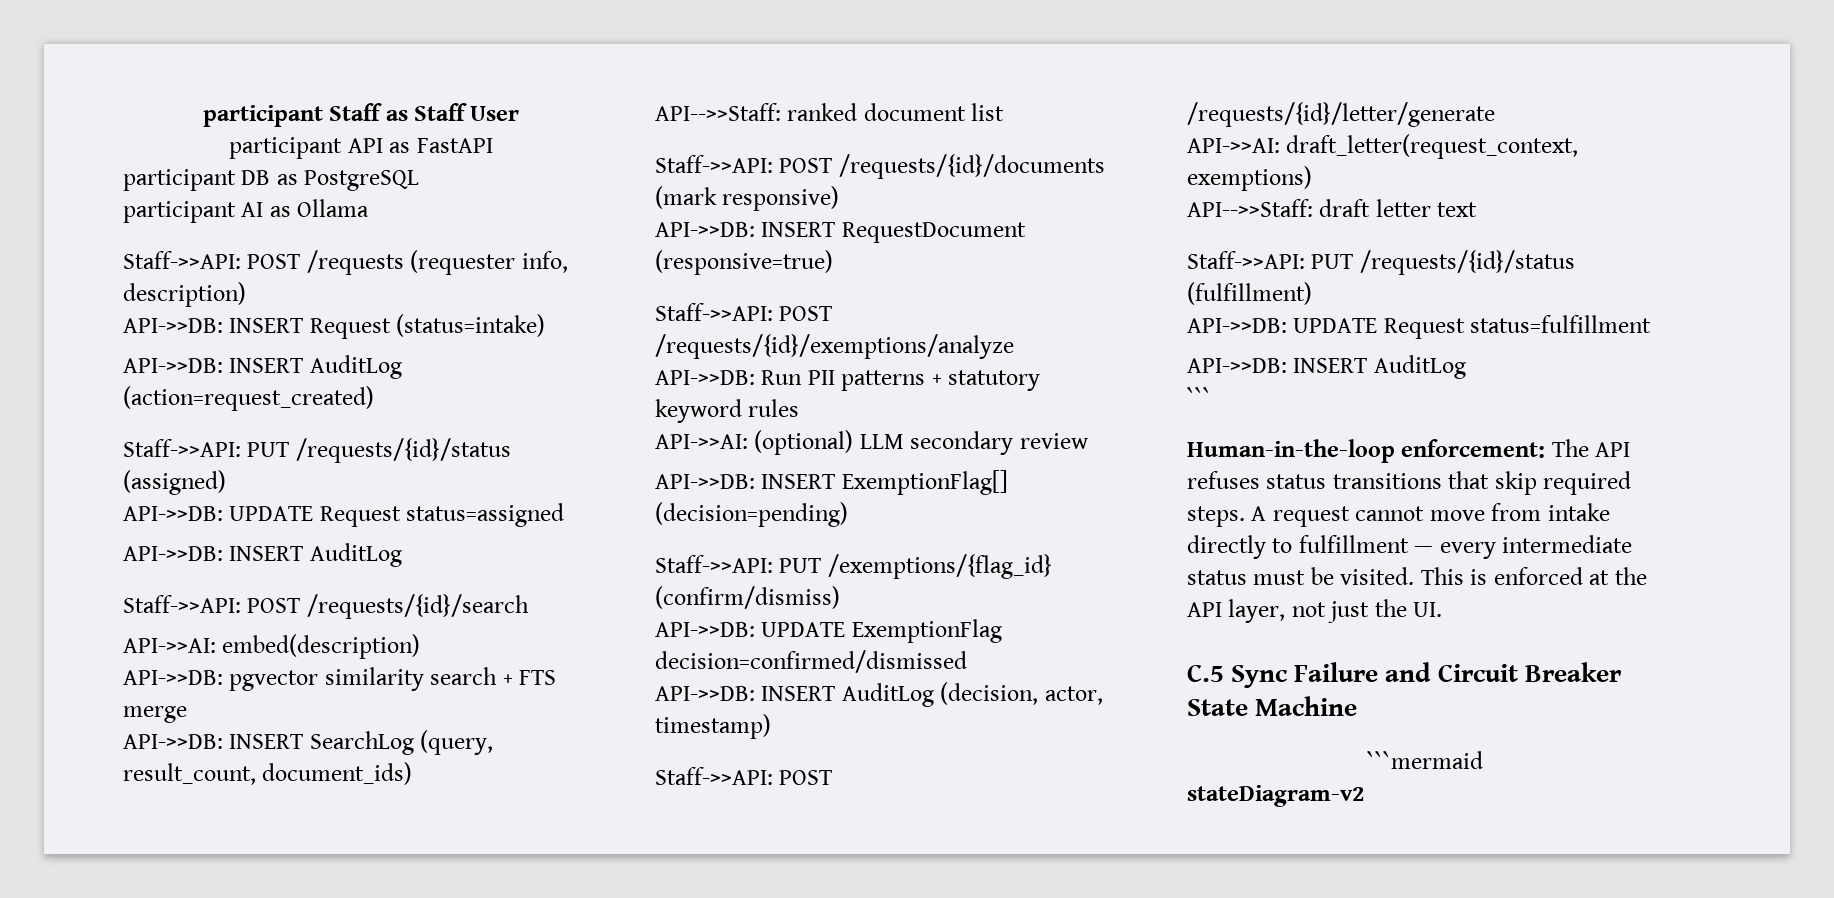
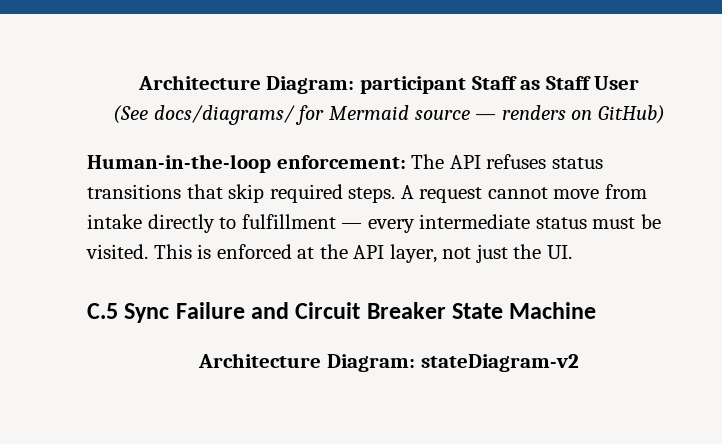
(202, 116) none -> [137,75,355,94] Architecture Diagram:
[229,137,493,159] [123,169,420,191] [123,199,370,223] [123,250,568,275] [123,282,246,307] [123,314,546,339] [123,355,402,379] [123,386,374,411] [123,438,511,463] [123,470,226,495] [123,503,565,527] [123,543,402,567] [123,594,529,619] [123,634,421,659] [123,667,557,691] [123,706,187,723] [123,730,494,755] [123,762,413,785] [655,103,1005,121] [655,154,1105,179] [655,186,840,211] [655,222,1026,243] [655,250,833,275] [655,303,833,321] [655,334,1014,359] [655,370,1041,391] [655,399,800,423] [655,430,1088,455] [655,470,1008,495] [655,502,848,527] [655,554,1052,579] [655,586,840,609] [655,619,1002,643] [655,650,967,673] [655,682,1103,707] [655,714,771,739] [655,767,833,785] [1187,102,1495,127] [1187,134,1579,159] [1187,166,1312,191] [1187,199,1478,217] [1187,250,1575,275] [1187,282,1312,305] [1187,315,1652,339] [1187,355,1466,379] [1187,387,1211,405] participant API as FastAPI // participant DB as PostgreSQL // participant AI as Ollama // Staff->>API: POST /requests (requester info, description) // API->>DB: INSERT Request (status=intake) // API->>DB: INSERT AuditLog (action=request_created) // Staff->>API: PUT /requests/{id}/status (assigned) // API->>DB: UPDATE Request status=assigned // API->>DB: INSERT AuditLog // Staff->>API: POST /requests/{id}/search // API->>AI: embed(description) // API->>DB: pgvector similarity search + FTS merge // API->>DB: INSERT SearchLog (query, result_count, document_ids) // API-->>Staff: ranked document list // Staff->>API: POST /requests/{id}/documents (mark responsive) // API->>DB: INSERT RequestDocument (responsive=true) // Staff->>API: POST /requests/{id}/exemptions/analyze // API->>DB: Run PII patterns + statutory keyword rules // API->>AI: (optional) LLM secondary review // API->>DB: INSERT ExemptionFlag[] (decision=pending) // Staff->>API: PUT /exemptions/{flag_id} (confirm/dismiss) // API->>DB: UPDATE ExemptionFlag decision=confirmed/dismissed // API->>DB: INSERT AuditLog (decision, actor, timestamp) // Staff->>API: POST /requests/{id}/letter/generate // API->>AI: draft_letter(request_context, exemptions) // API-->>Staff: draft letter text // Staff->>API: PUT /requests/{id}/status (fulfillment) // API->>DB: UPDATE Request status=fulfillment // API->>DB: INSERT AuditLog // ``` -> [113,105,665,125] (See docs/diagrams/ for Mermaid source — renders on GitHub)
[1367,751,1483,769] ```mermaid // -> [198,353,415,372] Architecture Diagram:

